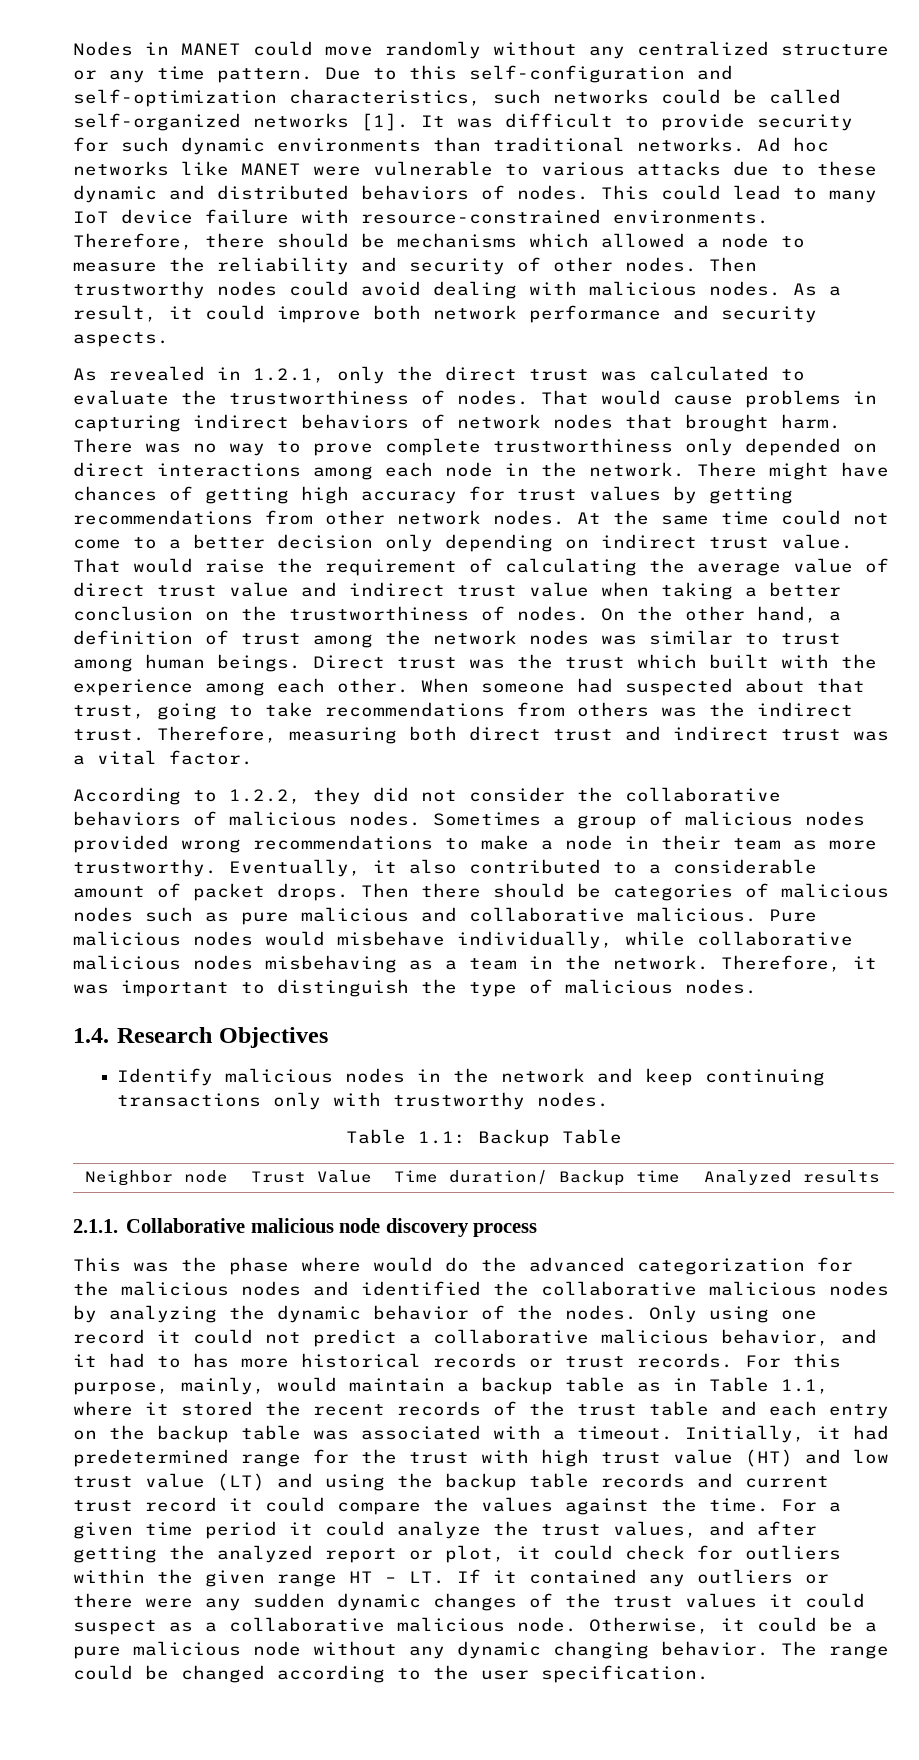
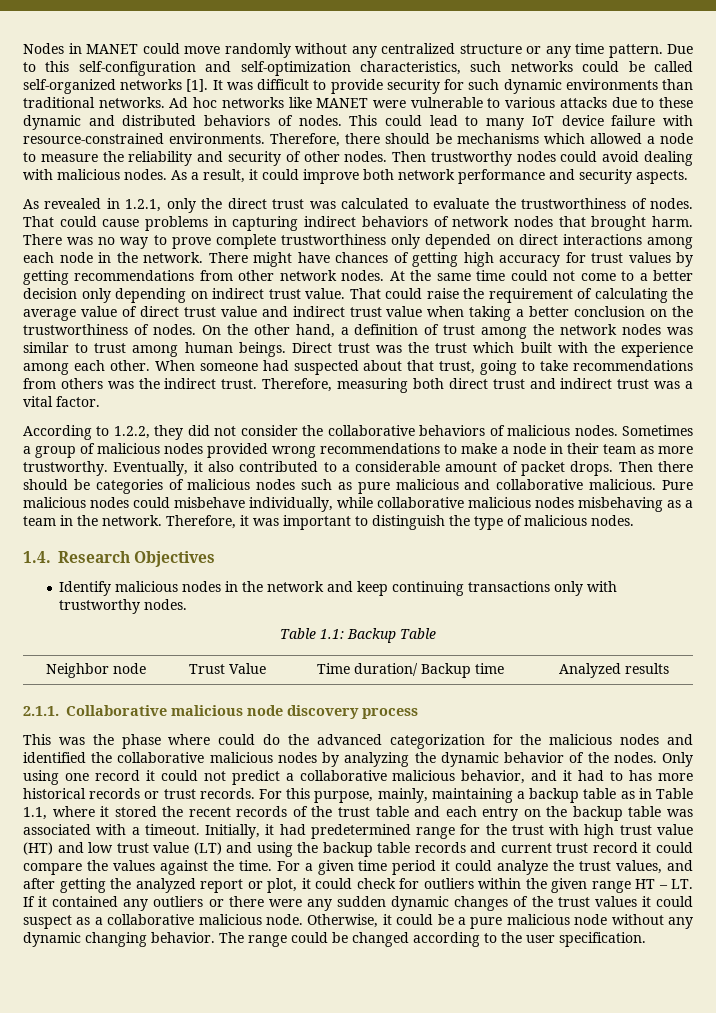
[601,390,661,405] would -> [59,216,97,227] could
[133,558,193,573] would -> [385,288,422,299] could
[265,931,325,946] would -> [133,497,170,508] could
[373,1257,433,1272] would -> [218,734,256,745] could
[277,1377,445,1392] would maintain -> [431,788,513,803] maintaining

